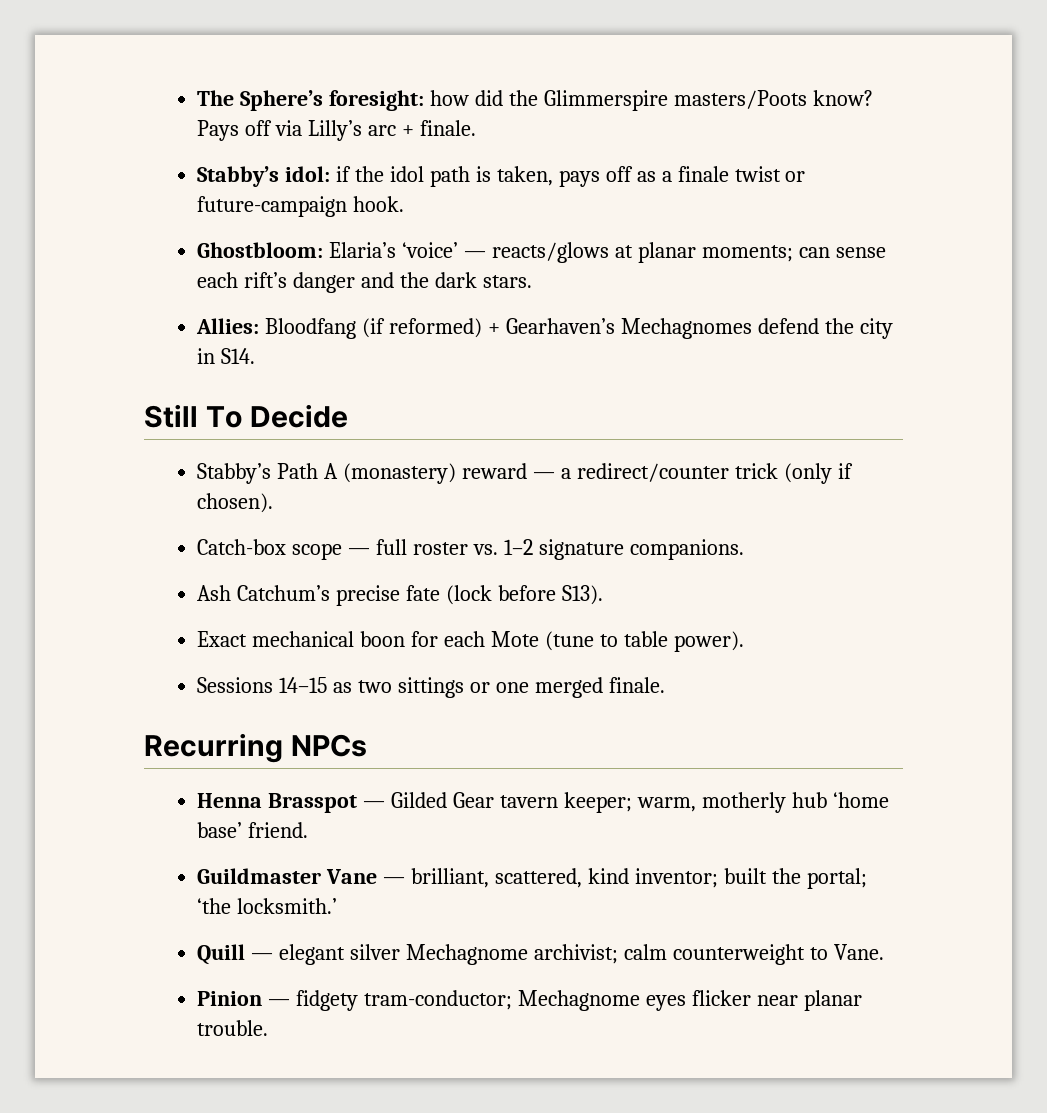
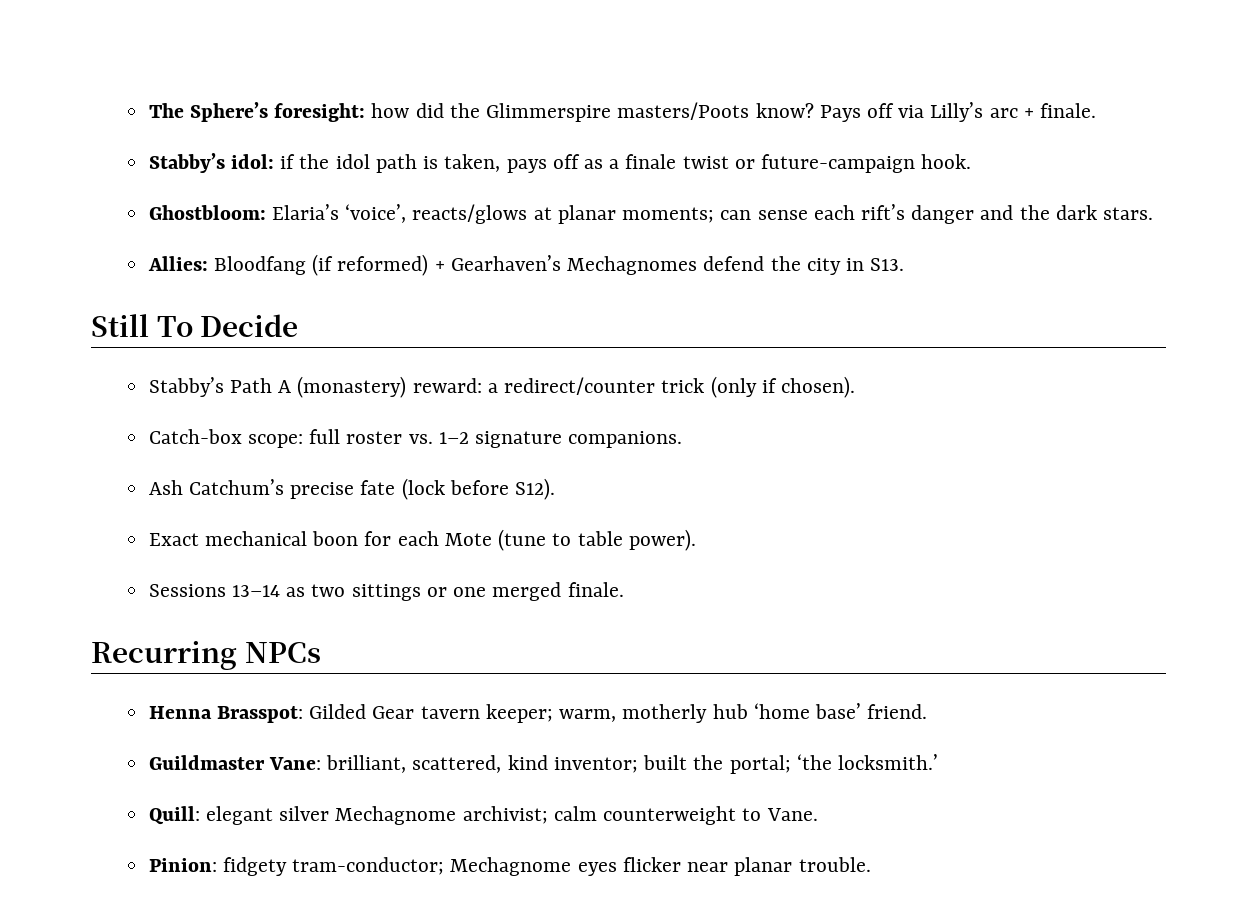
[402,242,487,258] ‘voice’ — -> [345,204,407,223] ‘voice’,
[221,348,256,364] S14. -> [870,258,905,271] S13.
[462,463,556,479] reward — -> [412,378,482,393] reward:
[292,543,371,560] scope — -> [248,434,304,448] scope:
[561,585,603,605] S13). -> [515,478,556,500] S12).
[279,677,328,693] 14–15 -> [232,585,281,597] 13–14
[268,793,386,813] Brasspot — -> [217,706,304,723] Brasspot:
[326,869,406,884] Vane — -> [269,757,322,770] Vane:
[197,944,274,965] Quill — -> [148,806,200,825] Quill:
[197,991,291,1006] Pinion — -> [148,858,217,872] Pinion:

